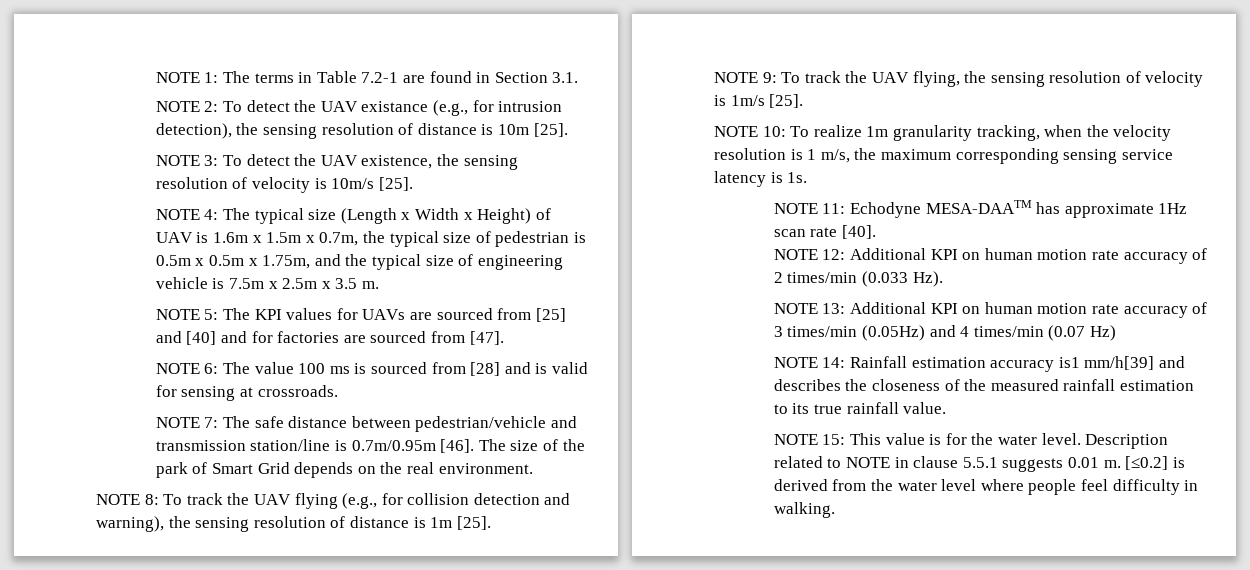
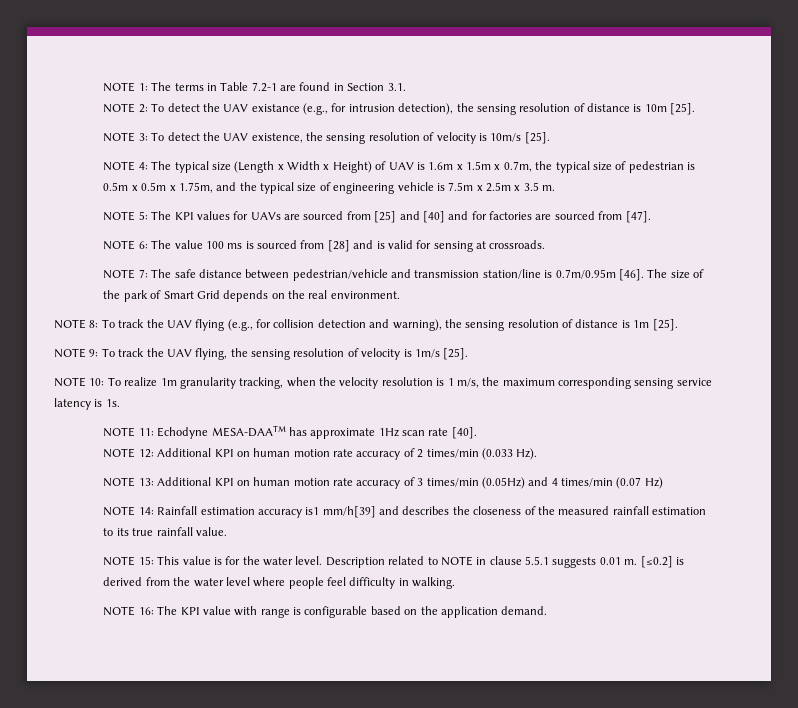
(835, 510) none -> [103,606,548,618] // NOTE 16: The KPI value with range is configurable based on the application demand.

